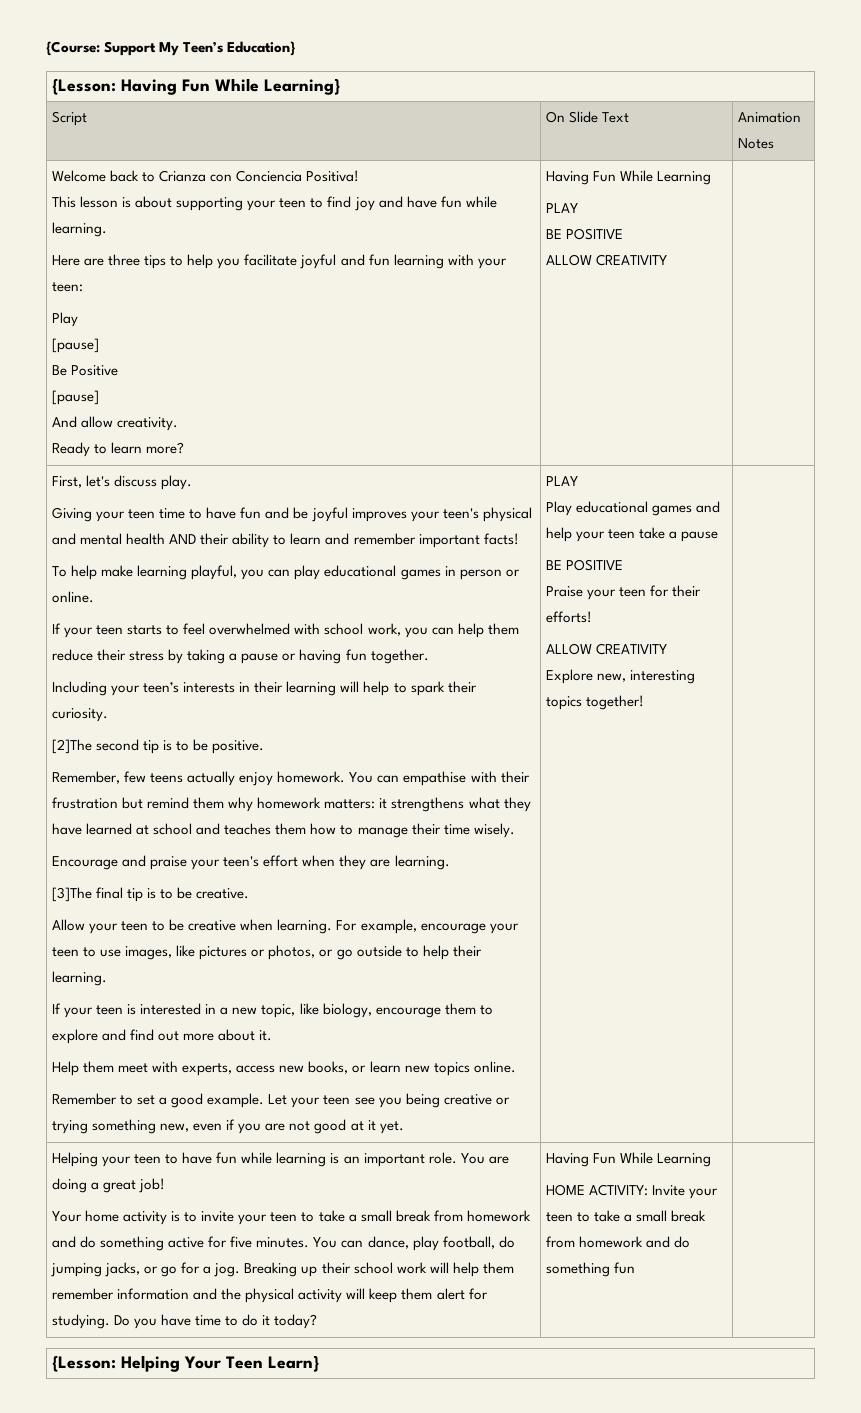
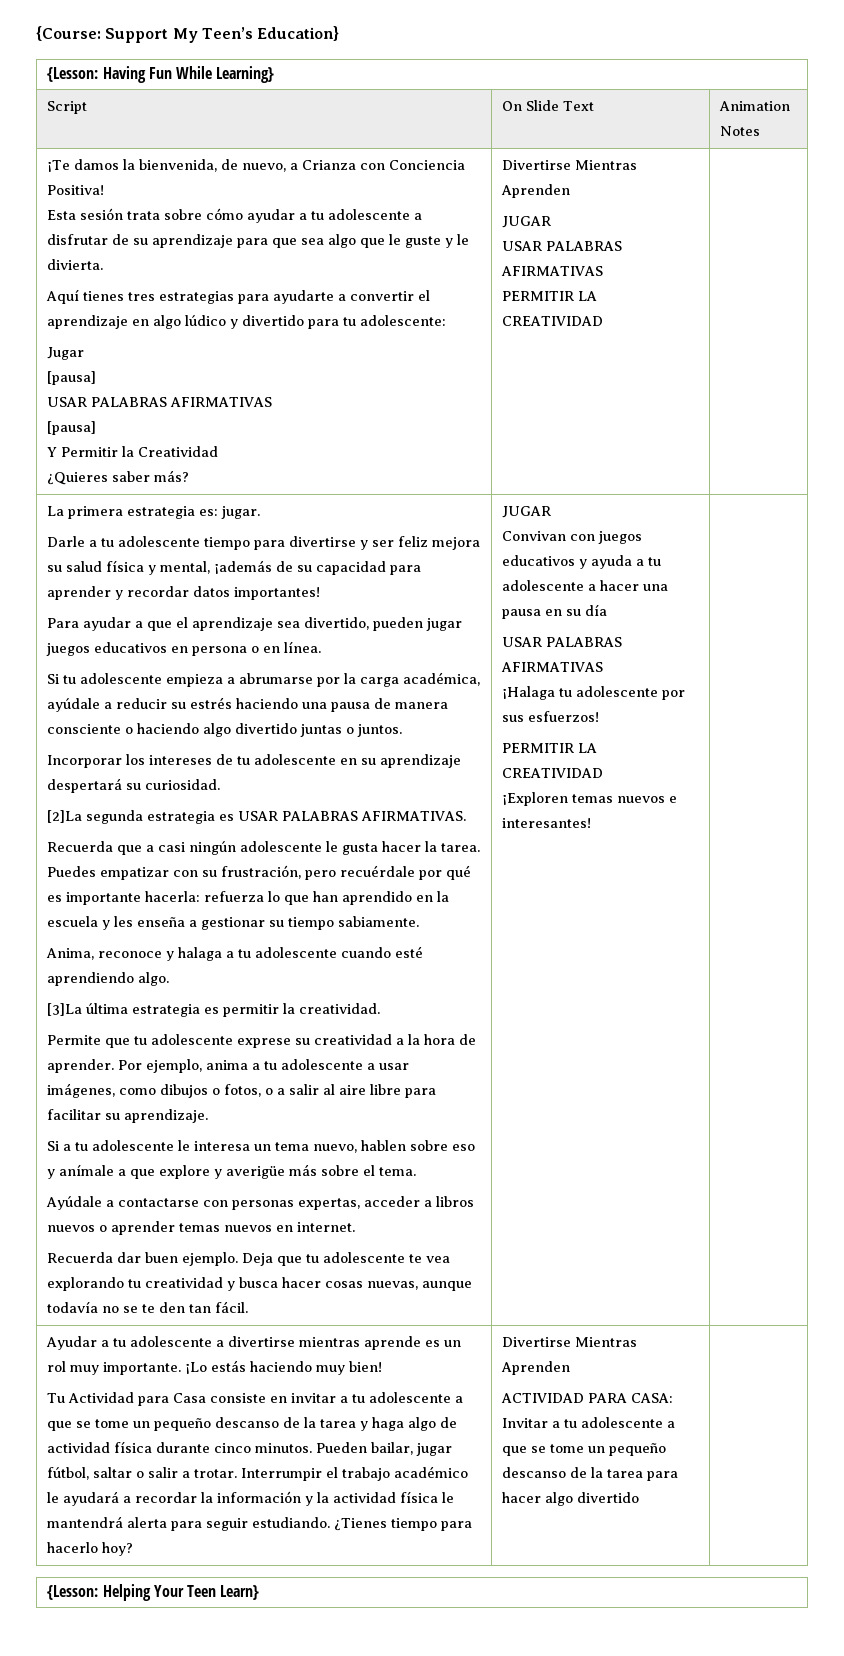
[52,170,360,182] [52,196,497,211] [52,222,108,237] [52,254,507,269] [52,282,84,292] [52,312,79,327] [52,338,100,353] [52,365,119,376] [52,390,100,405] [52,416,179,431] [52,442,185,457] [546,170,712,185] [546,203,579,213] [546,228,624,240] [546,254,668,266] [52,475,193,490] [52,507,532,522] [52,533,519,548] [52,565,520,580] [52,591,95,603] [52,623,519,638] [52,649,429,664] [52,681,477,696] [52,708,109,722] [52,739,265,754] [52,771,530,786] [52,797,531,812] [52,823,515,838] [52,855,450,870] [52,887,250,902] [52,919,519,934] [52,945,482,960] [52,971,108,986] [52,1003,493,1018] [52,1029,273,1044] [52,1061,516,1076] [52,1093,510,1108] [52,1119,404,1134] [546,476,579,486] [546,501,721,516] [546,527,719,542] [546,559,624,571] [546,585,702,600] [546,611,593,623] [546,643,668,655] [546,669,696,684] [546,695,645,710] [52,1152,509,1167] [52,1178,166,1193] [52,1210,531,1225] [52,1236,515,1251] [51,1262,514,1277] [52,1288,488,1303] [52,1314,318,1329] [546,1152,712,1167] [546,1184,719,1199] [546,1210,707,1222] [546,1236,691,1248] [546,1262,636,1277] Welcome back to Crianza con Conciencia Positiva! // This lesson is about supporting your teen to find joy and have fun while learning. // Here are three tips to help you facilitate joyful and fun learning with your teen: // Play // [pause] // Be Positive // [pause] // And allow creativity. // Ready to learn more? | Having Fun While Learning // PLAY // BE POSITIVE // ALLOW CREATIVITY | // First, let's discuss play. // Giving your teen time to have fun and be joyful improves your teen's physical and mental health AND their ability to learn and remember important facts! // To help make learning playful, you can play educational games in person or online. // If your teen starts to feel overwhelmed with school work, you can help them reduce their stress by taking a pause or having fun together. // Including your teen’s interests in their learning will help to spark their curiosity. // [2]The second tip is to be positive. // Remember, few teens actually enjoy homework. You can empathise with their frustration but remind them why homework matters: it strengthens what they have learned at school and teaches them how to manage their time wisely. // Encourage and praise your teen's effort when they are learning. // [3]The final tip is to be creative. // Allow your teen to be creative when learning. For example, encourage your teen to use images, like pictures or photos, or go outside to help their learning. // If your teen is interested in a new topic, like biology, encourage them to explore and find out more about it. // Help them meet with experts, access new books, or learn new topics online. // Remember to set a good example. Let your teen see you being creative or trying something new, even if you are not good at it yet. | PLAY // Play educational games and help your teen take a pause // BE POSITIVE // Praise your teen for their efforts! // ALLOW CREATIVITY // Explore new, interesting topics together! | // Helping your teen to have fun while learning is an important role. You are doing a great job! // Your home activity is to invite your teen to take a small break from homework and do something active for five minutes. You can dance, play football, do jumping jacks, or go for a jog. Breaking up their school work will help them remember information and the physical activity will keep them alert for studying. Do you have time to do it today? | Having Fun While Learning // HOME ACTIVITY: Invite your teen to take a small break from homework and do something fun -> [47,159,466,172] [47,185,105,195] [47,208,423,223] [47,234,470,248] [47,259,104,270] [46,289,431,304] [47,315,447,329] [47,347,85,360] [47,371,97,385] [47,397,273,407] [47,421,97,435] [47,446,219,457] [47,470,190,485] [502,160,638,170] [501,184,571,198] [502,216,552,228] [502,241,623,251] [501,266,604,276] [502,291,598,301] [502,316,604,326] [47,506,261,519] [47,536,481,550] [47,560,422,575] [47,586,321,600] [47,617,463,631] [46,641,322,656] [47,672,481,687] [47,697,449,712] [47,723,403,737] [47,754,462,768] [47,778,221,793] [47,810,467,824] [47,841,481,855] [47,865,472,880] [47,891,450,905] [47,916,420,930] [46,946,424,961] [47,972,170,986] [47,1003,381,1017] [47,1034,477,1048] [47,1059,410,1073] [47,1083,437,1098] [47,1109,209,1123] [47,1140,476,1153] [47,1164,417,1179] [46,1196,475,1210] [47,1221,356,1235] [47,1252,451,1266] [47,1277,473,1291] [47,1301,249,1313] [502,506,552,518] [502,531,643,544] [502,555,662,569] [502,580,669,591] [502,604,608,619] [502,637,623,647] [501,662,604,672] [502,686,686,700] [502,711,600,722] [502,743,598,753] [502,768,604,778] [502,792,678,806] [502,818,592,828] [46,1336,462,1350] [47,1360,383,1375] [47,1392,464,1406] [47,1417,458,1431] [47,1441,453,1456] [47,1466,469,1481] [47,1491,455,1506] [47,1516,473,1531] [47,1542,134,1556] [502,1337,638,1347] [501,1361,571,1375] [501,1393,674,1403] [502,1417,676,1428] [502,1443,667,1456] [502,1467,679,1481] [502,1492,640,1506] ¡Te damos la bienvenida, de nuevo, a Crianza con Conciencia Positiva! // Esta sesión trata sobre cómo ayudar a tu adolescente a disfrutar de su aprendizaje para que sea algo que le guste y le divierta. // Aquí tienes tres estrategias para ayudarte a convertir el aprendizaje en algo lúdico y divertido para tu adolescente: // Jugar // [pausa] // USAR PALABRAS AFIRMATIVAS // [pausa] // Y Permitir la Creatividad // ¿Quieres saber más? | Divertirse Mientras Aprenden // JUGAR // USAR PALABRAS AFIRMATIVAS // PERMITIR LA CREATIVIDAD | // La primera estrategia es: jugar. // Darle a tu adolescente tiempo para divertirse y ser feliz mejora su salud física y mental, ¡además de su capacidad para aprender y recordar datos importantes! // Para ayudar a que el aprendizaje sea divertido, pueden jugar juegos educativos en persona o en línea. // Si tu adolescente empieza a abrumarse por la carga académica, ayúdale a reducir su estrés haciendo una pausa de manera consciente o haciendo algo divertido juntas o juntos. // Incorporar los intereses de tu adolescente en su aprendizaje despertará su curiosidad. // [2]La segunda estrategia es USAR PALABRAS AFIRMATIVAS. // Recuerda que a casi ningún adolescente le gusta hacer la tarea. Puedes empatizar con su frustración, pero recuérdale por qué es importante hacerla: refuerza lo que han aprendido en la escuela y les enseña a gestionar su tiempo sabiamente. // Anima, reconoce y halaga a tu adolescente cuando esté aprendiendo algo. // [3]La última estrategia es permitir la creatividad. // Permite que tu adolescente exprese su creatividad a la hora de aprender. Por ejemplo, anima a tu adolescente a usar imágenes, como dibujos o fotos, o a salir al aire libre para facilitar su aprendizaje. // Si a tu adolescente le interesa un tema nuevo, hablen sobre eso y anímale a que explore y averigüe más sobre el tema. // Ayúdale a contactarse con personas expertas, acceder a libros nuevos o aprender temas nuevos en internet. // Recuerda dar buen ejemplo. Deja que tu adolescente te vea explorando tu creatividad y busca hacer cosas nuevas, aunque todavía no se te den tan fácil. | JUGAR // Convivan con juegos educativos y ayuda a tu adolescente a hacer una pausa en su día // USAR PALABRAS AFIRMATIVAS // ¡Halaga tu adolescente por sus esfuerzos! // PERMITIR LA CREATIVIDAD // ¡Exploren temas nuevos e interesantes! | // Ayudar a tu adolescente a divertirse mientras aprende es un rol muy importante. ¡Lo estás haciendo muy bien! // Tu Actividad para Casa consiste en invitar a tu adolescente a que se tome un pequeño descanso de la tarea y haga algo de actividad física durante cinco minutos. Pueden bailar, jugar fútbol, saltar o salir a trotar. Interrumpir el trabajo académico le ayudará a recordar la información y la actividad física le mantendrá alerta para seguir estudiando. ¿Tienes tiempo para hacerlo hoy? | Divertirse Mientras Aprenden // ACTIVIDAD PARA CASA: Invitar a tu adolescente a que se tome un pequeño descanso de la tarea para hacer algo divertido

